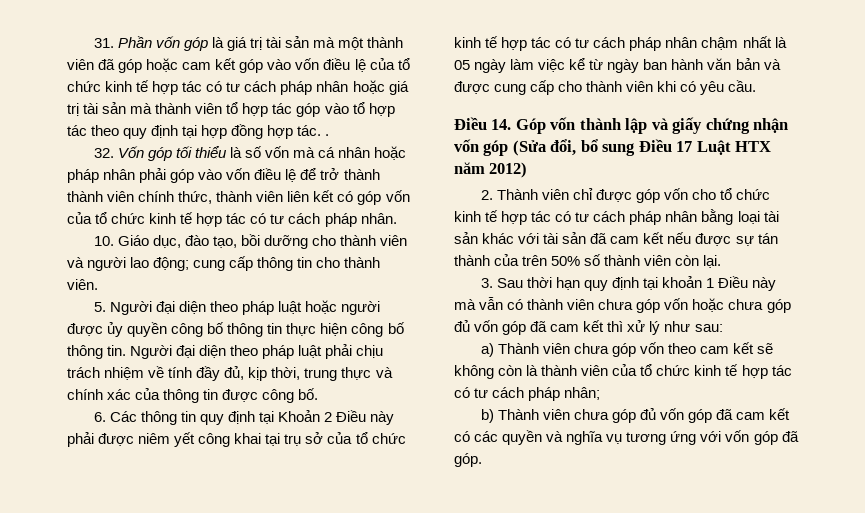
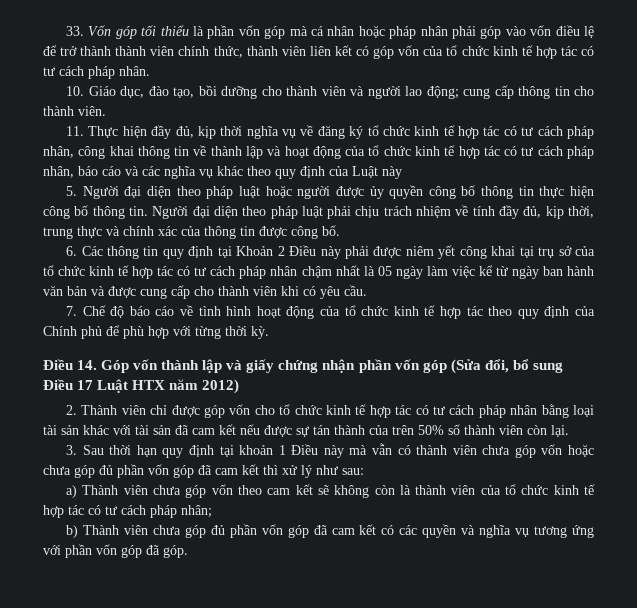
[93,36,404,51] [67,58,410,73] [67,80,409,95] [67,102,395,117] [67,124,330,139] [93,148,114,158] 31. Phần vốn góp là giá trị tài sản mà một thành viên đã góp hoặc cam kết góp vào vốn điều lệ của tổ chức kinh tế hợp tác có tư cách pháp nhân hoặc giá trị tài sản mà thành viên tổ hợp tác góp vào tổ hợp tác theo quy định tại hợp đồng hợp tác. . // 32. -> [66,26,85,36] 33.
[245,146,290,158] số vốn -> [207,25,286,39] phần vốn góp
(98, 284) none -> [66,125,595,139] [43,145,594,159] [43,166,402,179] // 11. Thực hiện đầy đủ, kịp thời nghĩa vụ về đăng ký tổ chức kinh tế hợp tác có tư cách pháp nhân, công khai thông tin về thành lập và hoạt động của tổ chức kinh tế hợp tác có tư cách pháp nhân, báo cáo và các nghĩa vụ khác theo quy định của Luật này
(757, 86) none -> [66,305,595,319] [43,325,269,339] // 7. Chế độ báo cáo về tình hình hoạt động của tổ chức kinh tế hợp tác theo quy định của Chính phủ để phù hợp với từng thời kỳ.
(789, 125) none -> [358,359,392,373] phần
(470, 326) none -> [117,464,144,478] phần
(657, 414) none -> [229,524,257,538] phần
(722, 436) none -> [65,544,92,558] phần

